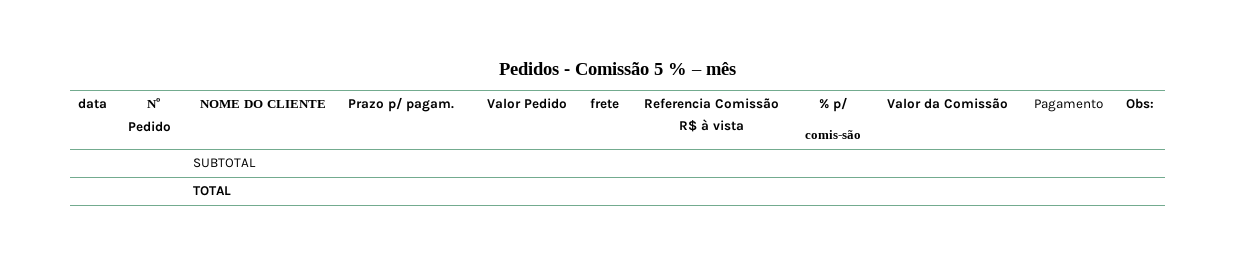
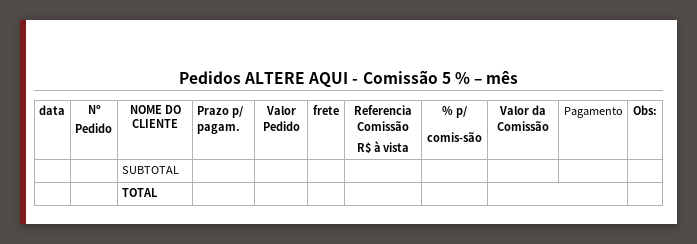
(559, 68) none -> [243,72,349,87] ALTERE AQUI

